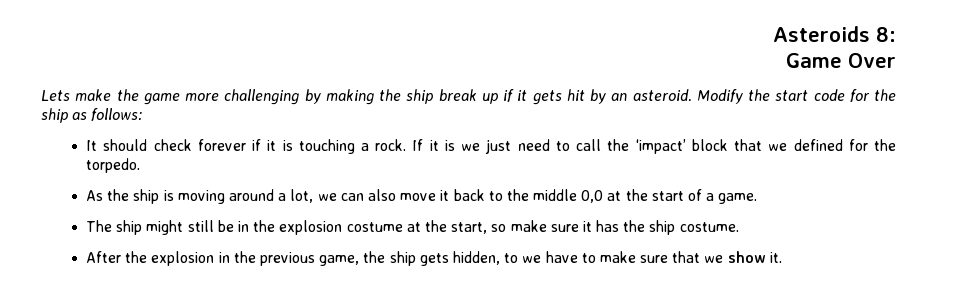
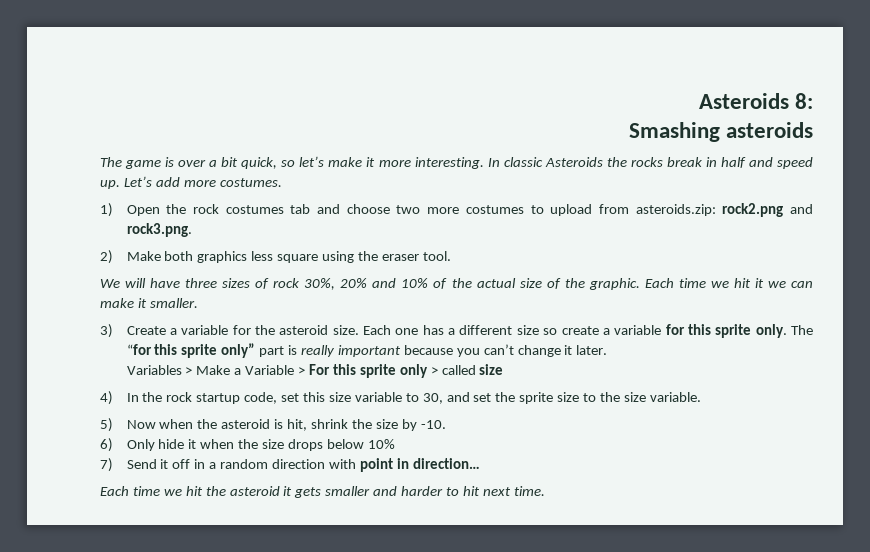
[786,53,896,68] [41,89,896,105] [41,108,143,123] [86,139,896,154] [86,158,141,173] [86,189,758,204] [86,220,739,235] [86,251,782,266] Game Over // Lets make the game more challenging by making the ship break up if it gets hit by an asteroid. Modify the start code for the ship as follows: // It should check forever if it is touching a rock. If it is we just need to call the ‘impact’ block that we defined for the torpedo. // As the ship is moving around a lot, we can also move it back to the middle 0,0 at the start of a game. // The ship might still be in the explosion costume at the start, so make sure it has the ship costume. // After the explosion in the previous game, the ship gets hidden, to we have to make sure that we show it. -> [628,122,813,142] [100,156,813,169] [100,176,282,189] [100,203,813,217] [126,223,192,237] [100,250,451,264] [100,278,813,290] [100,298,198,308] [100,324,813,338] [126,343,608,358] [126,364,504,378] [100,391,701,405] [100,418,446,432] [100,438,395,452] [100,458,480,472] [100,486,545,498] Smashing asteroids // The game is over a bit quick, so let’s make it more interesting. In classic Asteroids the rocks break in half and speed up. Let’s add more costumes. // 1) Open the rock costumes tab and choose two more costumes to upload from asteroids.zip: rock2.png and rock3.png. // 2) Make both graphics less square using the eraser tool. // We will have three sizes of rock 30%, 20% and 10% of the actual size of the graphic. Each time we hit it we can make it smaller. // 3) Create a variable for the asteroid size. Each one has a different size so create a variable for this sprite only. The “for this sprite only” part is really important because you can’t change it later. // Variables > Make a Variable > For this sprite only > called size // 4) In the rock startup code, set this size variable to 30, and set the sprite size to the size variable. // 5) Now when the asteroid is hit, shrink the size by -10. // 6) Only hide it when the size drops below 10% // 7) Send it off in a random direction with point in direction… // Each time we hit the asteroid it gets smaller and harder to hit next time.

